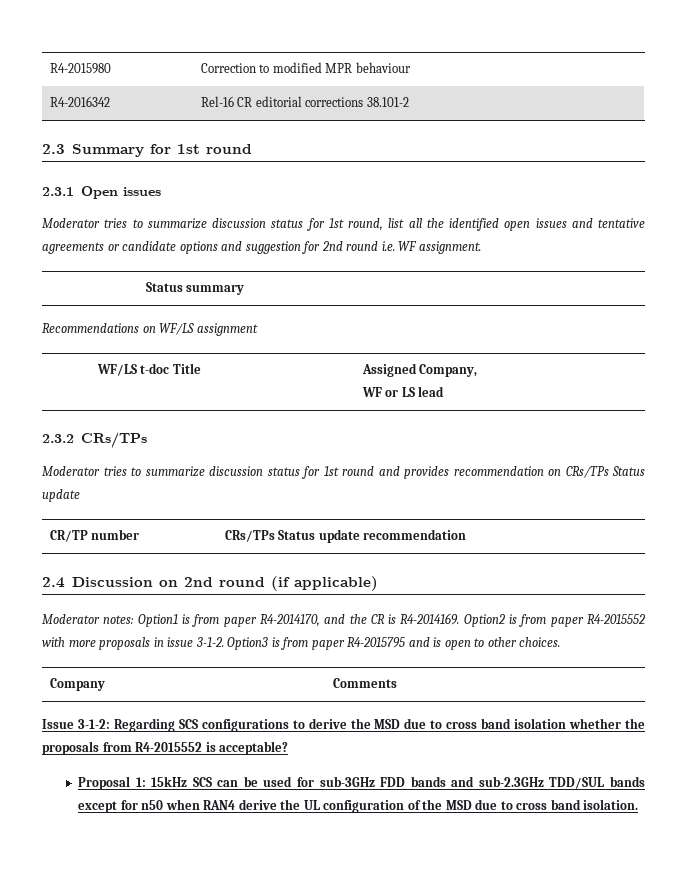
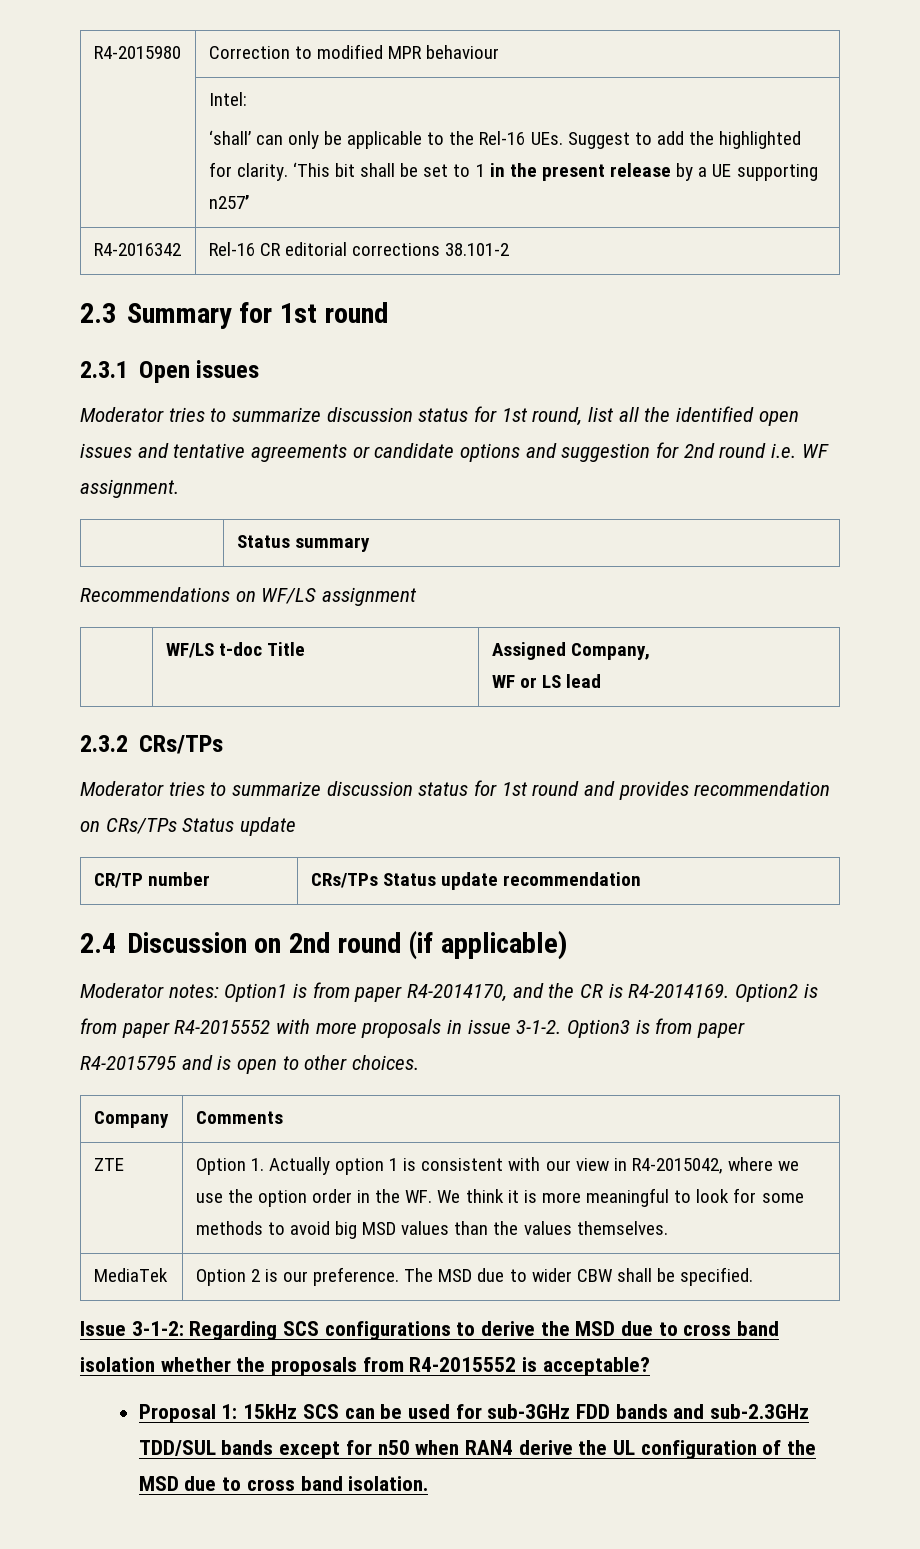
(411, 67) none -> [208,92,247,106] [208,130,802,149] [208,162,818,181] [208,195,250,209] // | Intel: // ‘shall’ can only be applicable to the Rel-16 UEs. Suggest to add the highlighted for clarity. ‘This bit shall be set to 1 in the present release by a UE supporting n257’
(397, 683) none -> [93,1158,124,1171] [195,1157,800,1175] [195,1188,804,1207] [195,1221,668,1239] [93,1268,168,1282] [195,1267,754,1286] // ZTE | Option 1. Actually option 1 is consistent with our view in R4-2015042, where we use the option order in the WF. We think it is more meaningful to look for some methods to avoid big MSD values than the values themselves. // MediaTek | Option 2 is our preference. The MSD due to wider CBW shall be specified.

